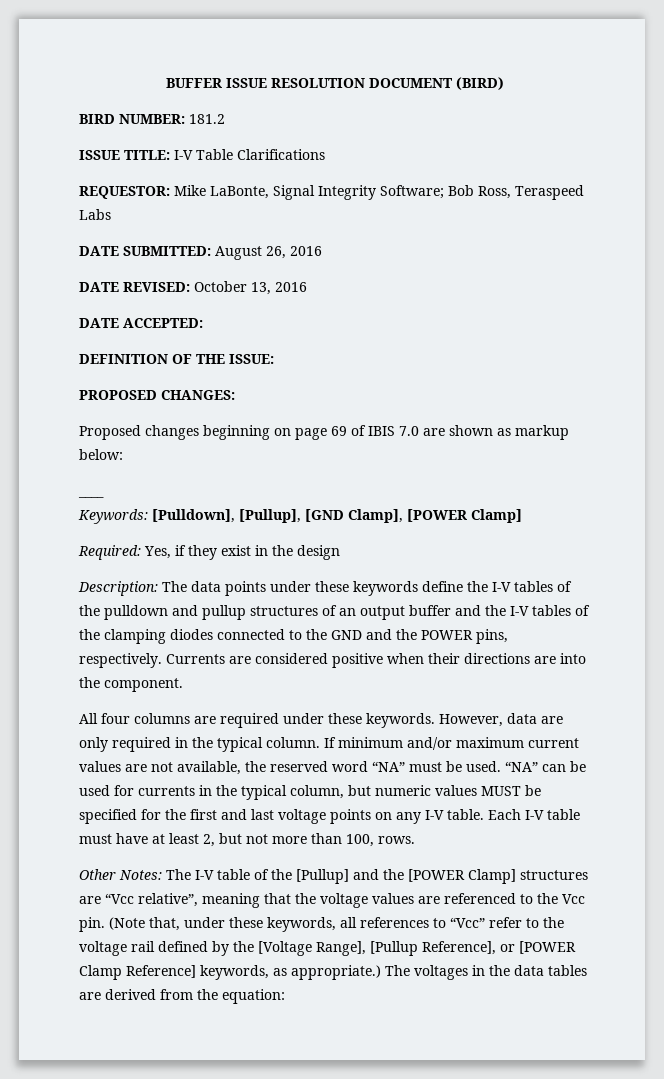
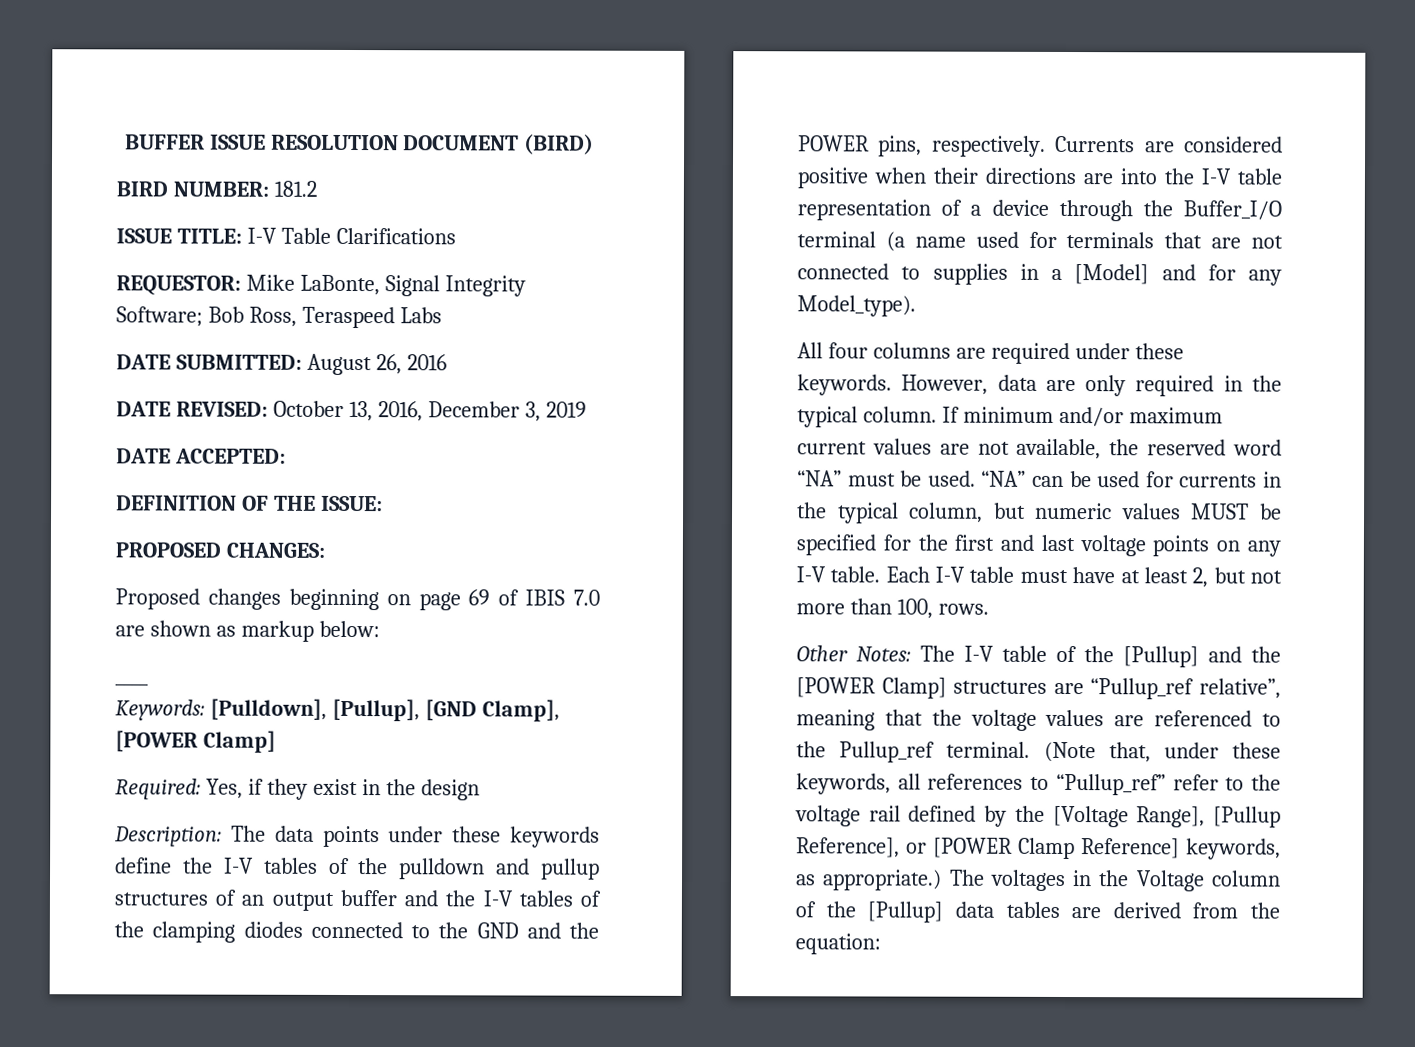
[275,282,307,292] 2016 -> [377,401,587,422] 2016, December 3, 2019
[104,678,183,692] component. -> [1201,168,1282,185] [797,199,1282,222] [797,231,1283,252] [797,263,1282,286] [797,295,916,317] I-V table representation of a device through the Buffer_I/O terminal (a name used for terminals that are not connected to supplies in a [Model] and for any Model_type).
[105,893,134,904] “Vcc -> [1090,678,1195,700] “Pullup_ref
[562,894,585,904] [79,917,105,932] Vcc pin. -> [839,741,1031,763] Pullup_ref terminal.
[450,917,485,928] “Vcc” -> [1055,773,1166,796] “Pullup_ref”
(510, 970) none -> [1135,870,1281,892] [795,901,944,923] Voltage column of the [Pullup]

